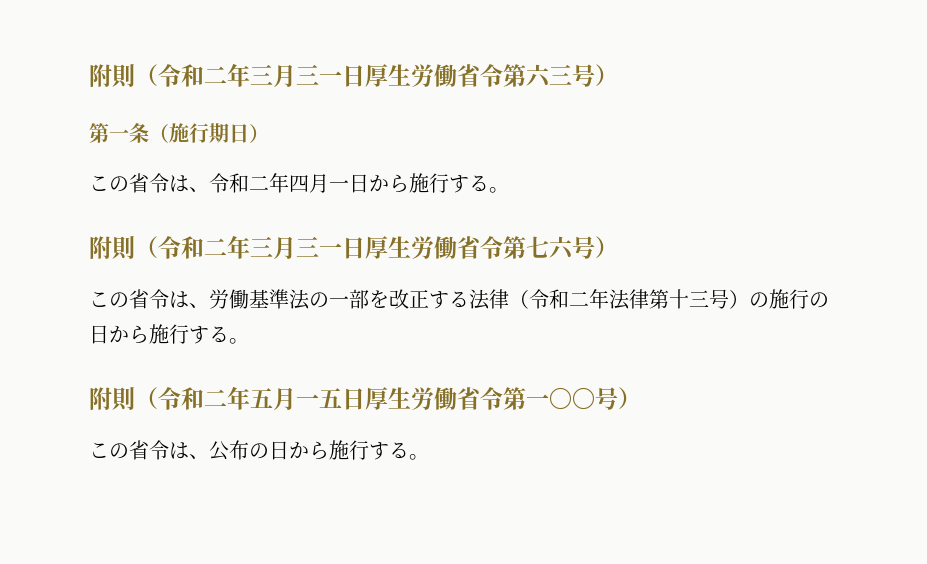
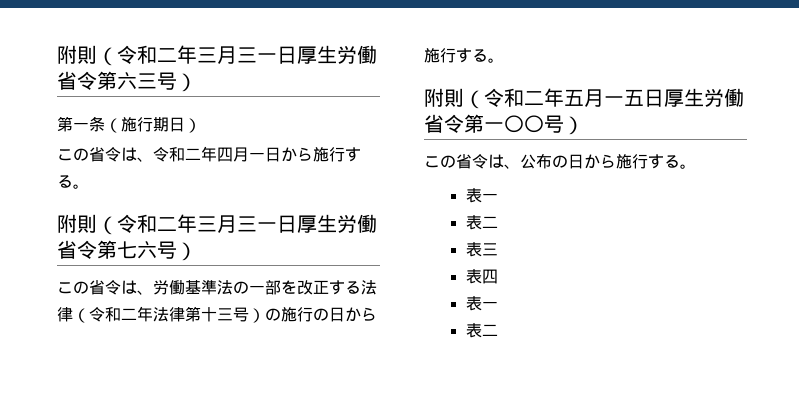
(429, 457) none -> [465,188,498,203] [465,215,498,230] [465,242,498,257] [465,269,498,284] [465,296,498,311] [465,323,498,338] // 表一 // 表二 // 表三 // 表四 // 表一 // 表二

